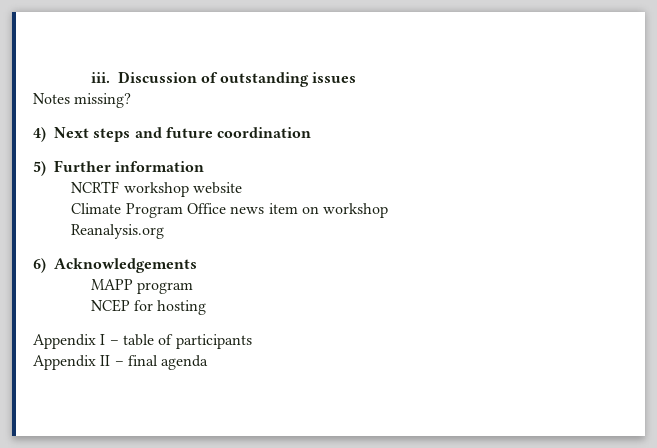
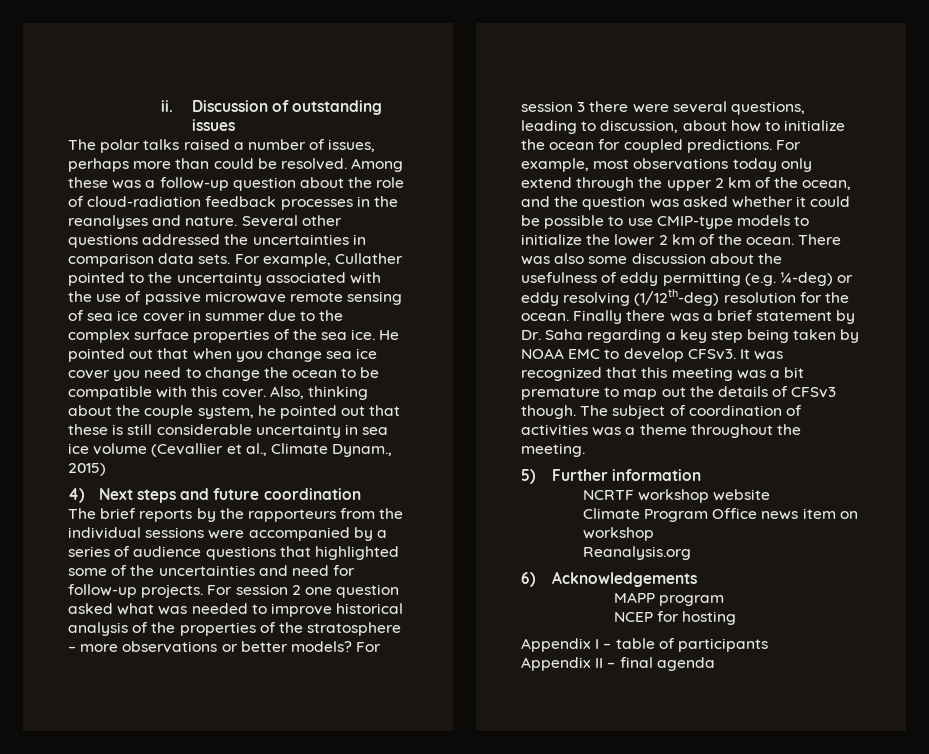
[90,72,110,83] iii. -> [160,100,173,112] ii.
[33,93,132,108] Notes missing? -> [68,139,376,153] [68,158,404,172] [68,177,405,191] [68,196,398,210] [68,215,342,229] [68,234,366,248] [68,253,403,267] [68,272,381,286] [68,291,403,305] [68,310,344,322] [68,329,400,343] [68,348,378,362] [68,367,380,381] [68,386,368,400] [68,405,401,419] [68,424,389,438] [68,443,393,457] [68,463,106,476] The polar talks raised a number of issues, perhaps more than could be resolved. Among these was a follow-up question about the role of cloud-radiation feedback processes in the reanalyses and nature. Several other questions addressed the uncertainties in comparison data sets. For example, Cullather pointed to the uncertainty associated with the use of passive microwave remote sensing of sea ice cover in summer due to the complex surface properties of the sea ice. He pointed out that when you change sea ice cover you need to change the ocean to be compatible with this cover. Also, thinking about the couple system, he pointed out that these is still considerable uncertainty in sea ice volume (Cevallier et al., Climate Dynam., 2015)
(312, 132) none -> [68,508,404,522] [68,527,387,541] [68,546,399,560] [68,565,356,576] [68,584,400,598] [68,603,404,617] [68,622,402,636] [68,641,382,653] [521,101,805,115] [521,120,846,134] [521,139,801,153] [521,158,812,172] [521,177,852,191] [521,196,851,210] [521,215,810,229] [521,234,842,246] [521,253,782,265] [521,272,854,286] [521,289,849,306] [521,310,856,324] [521,329,860,343] [521,348,784,362] [521,367,805,381] [521,386,837,400] [521,405,802,419] [521,424,801,438] [521,443,585,457] // The brief reports by the rapporteurs from the individual sessions were accompanied by a series of audience questions that highlighted some of the uncertainties and need for follow-up projects. For session 2 one question asked what was needed to improve historical analysis of the properties of the stratosphere – more observations or better models? For session 3 there were several questions, leading to discussion, about how to initialize the ocean for coupled predictions. For example, most observations today only extend through the upper 2 km of the ocean, and the question was asked whether it could be possible to use CMIP-type models to initialize the lower 2 km of the ocean. There was also some discussion about the usefulness of eddy permitting (e.g. ¼-deg) or eddy resolving (1/12th-deg) resolution for the ocean. Finally there was a brief statement by Dr. Saha regarding a key step being taken by NOAA EMC to develop CFSv3. It was recognized that this meeting was a bit premature to map out the details of CFSv3 though. The subject of coordination of activities was a theme throughout the meeting.

